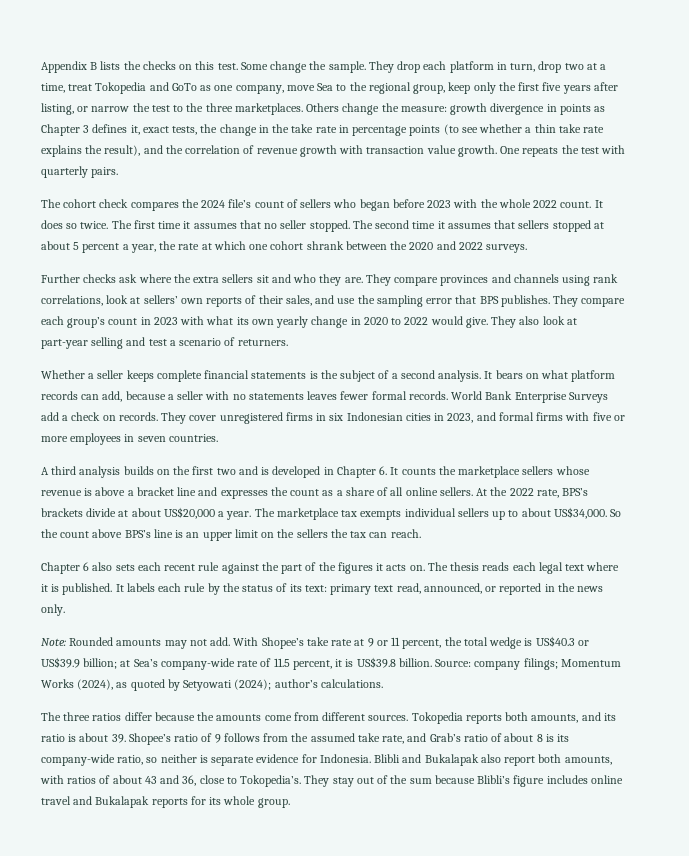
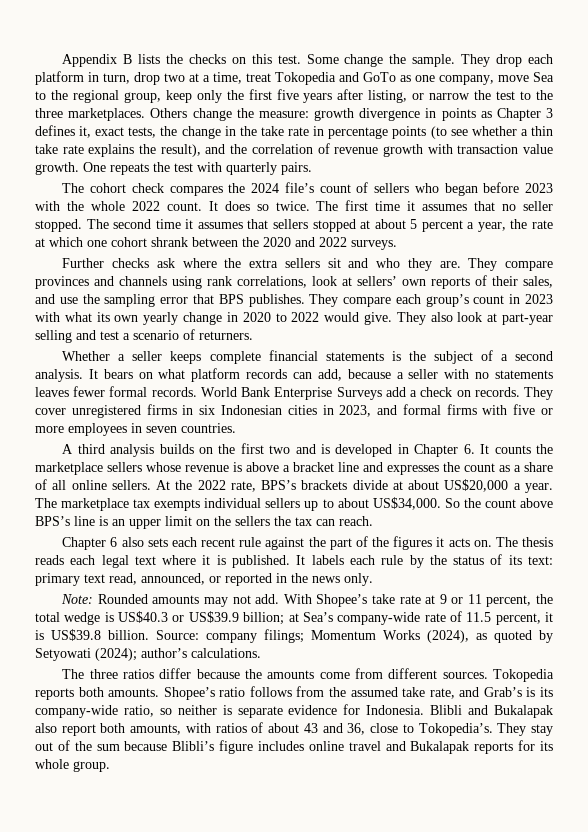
[531,712,616,723] [41,733,221,745] amounts, and its ratio is about 39. Shopee’s ratio of 9 -> [108,687,246,700] amounts. Shopee’s ratio
[463,733,543,742] ratio of about 8 -> (522, 692) none

